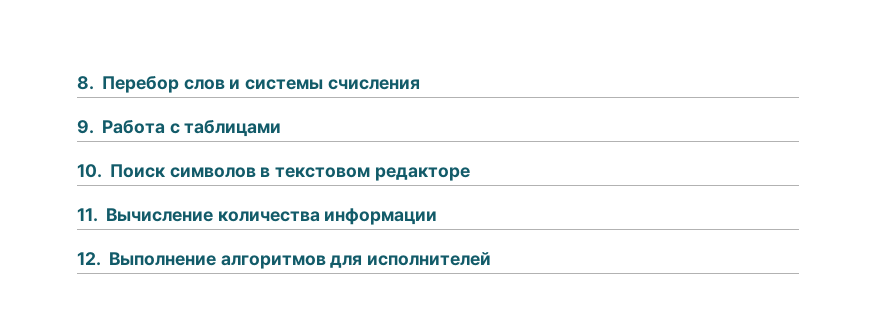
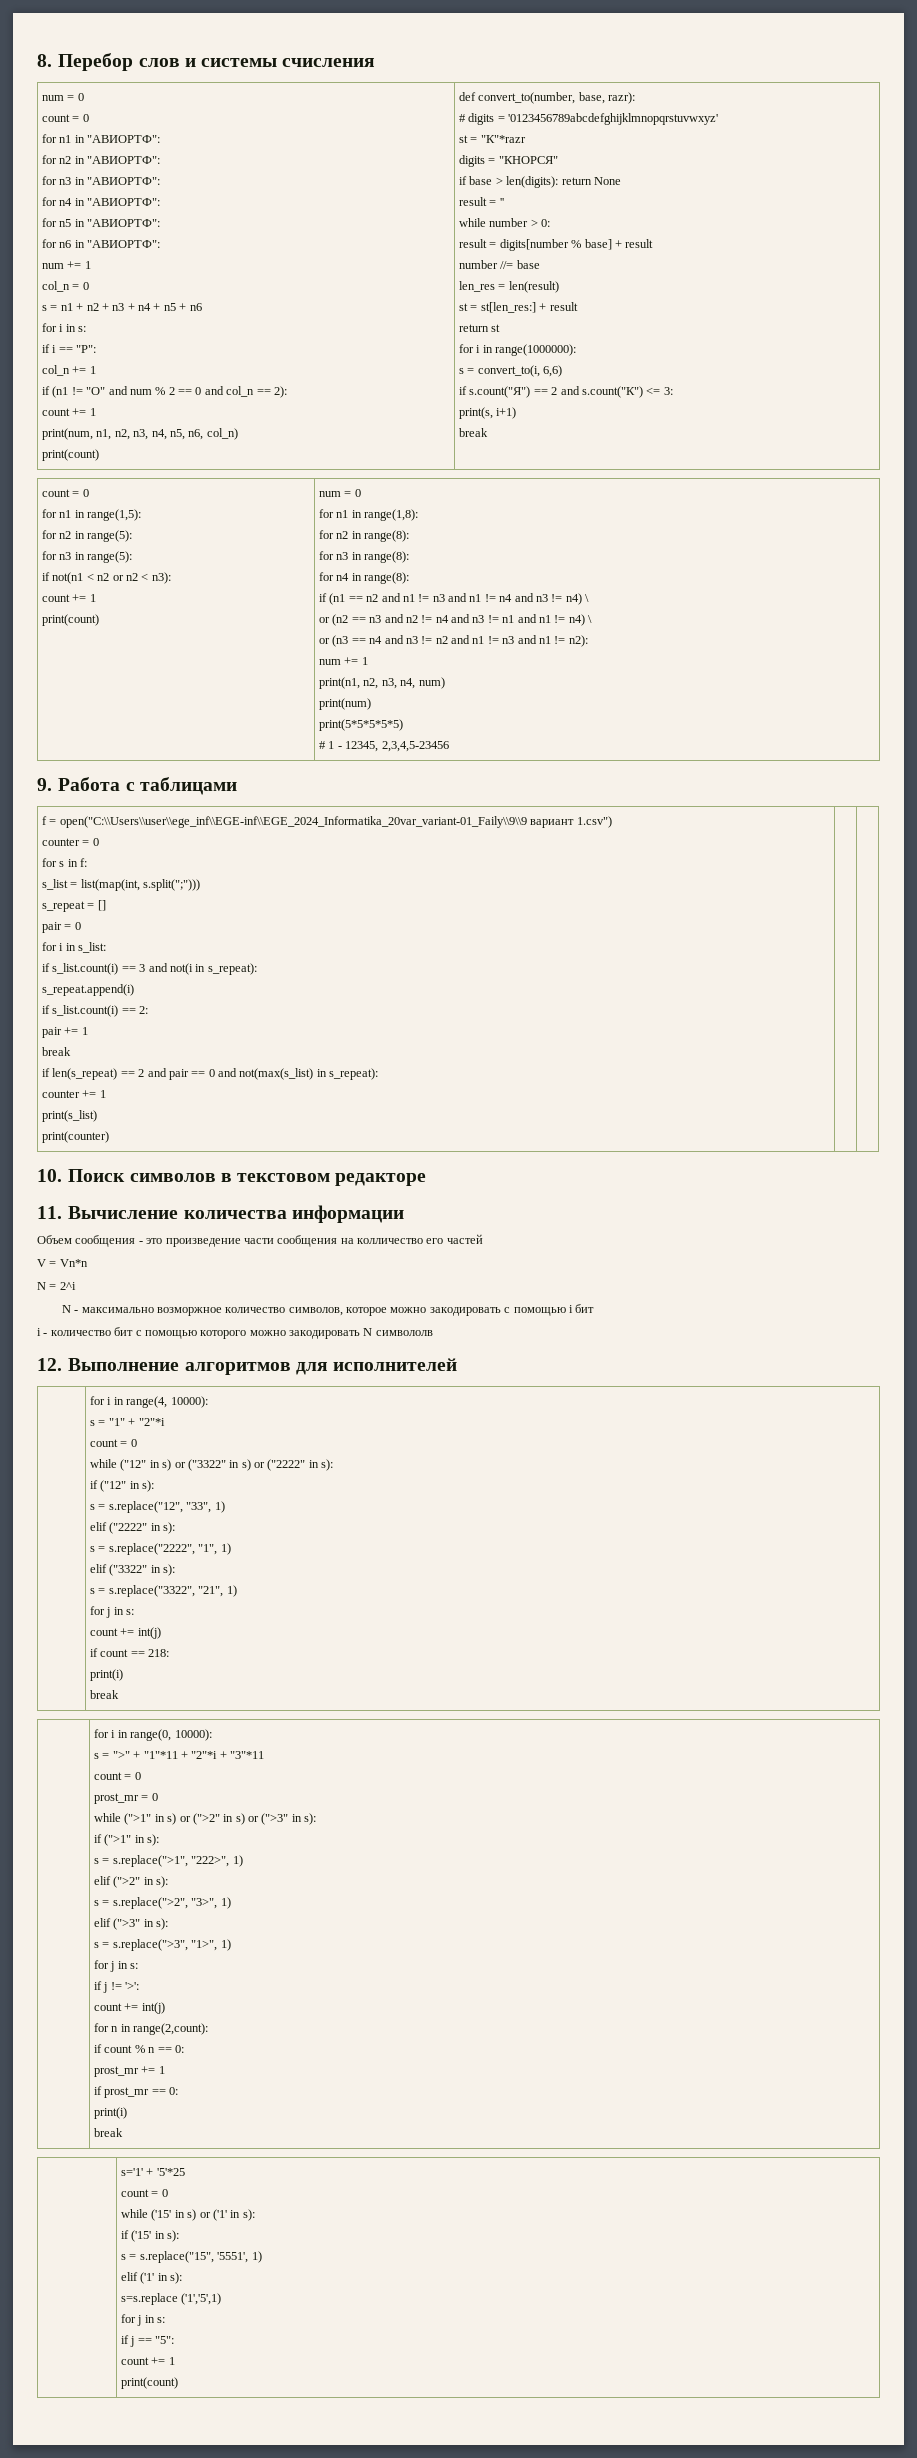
[77,119,282,137] // 9. Работа с таблицами -> [42,93,84,101] [42,114,89,122] [42,134,161,143] [42,155,161,164] [42,176,161,185] [42,197,161,206] [42,218,161,227] [42,239,161,248] [42,261,91,269] [42,281,89,292] [42,303,202,311] [42,323,87,332] [42,344,97,353] [42,365,96,376] [42,386,287,398] [42,408,96,416] [42,428,238,440] [42,449,100,461] [459,92,636,104] [459,113,719,125] [459,135,526,143] [459,155,558,167] [459,176,621,188] [459,197,504,206] [459,218,551,227] [459,239,654,251] [459,260,540,269] [459,281,559,293] [459,302,578,313] [459,324,501,332] [459,344,577,356] [459,365,563,377] [459,386,673,398] [459,407,517,419] [459,428,489,437] [42,489,89,497] [42,509,142,521] [42,530,133,542] [42,551,133,563] [42,572,171,584] [42,594,96,602] [42,614,100,626] [319,489,361,497] [319,509,419,521] [319,530,410,542] [319,551,410,563] [319,572,410,584] [319,593,590,605] [319,614,593,626] [319,635,588,647] [319,657,368,665] [319,677,445,689] [319,698,372,710] [319,719,404,731] [319,741,449,752] [37,777,237,795] [42,816,612,828] [42,838,99,846] [42,858,88,867] [42,879,201,891] [42,900,106,912] [42,922,81,933] [42,942,107,953] [42,963,257,975] [42,984,135,996] [42,1005,149,1017] [42,1027,88,1038] [42,1047,72,1056] [42,1068,379,1080] [42,1090,106,1098] [42,1110,98,1122] [42,1131,110,1143] // num = 0 // count = 0 // for n1 in "АВИОРТФ": // for n2 in "АВИОРТФ": // for n3 in "АВИОРТФ": // for n4 in "АВИОРТФ": // for n5 in "АВИОРТФ": // for n6 in "АВИОРТФ": // num += 1 // col_n = 0 // s = n1 + n2 + n3 + n4 + n5 + n6 // for i in s: // if i == "Р": // col_n += 1 // if (n1 != "О" and num % 2 == 0 and col_n == 2): // count += 1 // print(num, n1, n2, n3, n4, n5, n6, col_n) // print(count) | def convert_to(number, base, razr): // # digits = '0123456789abcdefghijklmnopqrstuvwxyz' // st = "К"*razr // digits = "КНОРСЯ" // if base > len(digits): return None // result = '' // while number > 0: // result = digits[number % base] + result // number //= base // len_res = len(result) // st = st[len_res:] + result // return st // for i in range(1000000): // s = convert_to(i, 6,6) // if s.count("Я") == 2 and s.count("К") <= 3: // print(s, i+1) // break // count = 0 // for n1 in range(1,5): // for n2 in range(5): // for n3 in range(5): // if not(n1 < n2 or n2 < n3): // count += 1 // print(count) | num = 0 // for n1 in range(1,8): // for n2 in range(8): // for n3 in range(8): // for n4 in range(8): // if (n1 == n2 and n1 != n3 and n1 != n4 and n3 != n4) \ // or (n2 == n3 and n2 != n4 and n3 != n1 and n1 != n4) \ // or (n3 == n4 and n3 != n2 and n1 != n3 and n1 != n2): // num += 1 // print(n1, n2, n3, n4, num) // print(num) // print(5*5*5*5*5) // # 1 - 12345, 2,3,4,5-23456 // 9. Работа с таблицами // f = open("C:\\Users\\user\\ege_inf\\EGE-inf\\EGE_2024_Informatika_20var_variant-01_Faily\\9\\9 вариант 1.csv") // counter = 0 // for s in f: // s_list = list(map(int, s.split(";"))) // s_repeat = [] // pair = 0 // for i in s_list: // if s_list.count(i) == 3 and not(i in s_repeat): // s_repeat.append(i) // if s_list.count(i) == 2: // pair += 1 // break // if len(s_repeat) == 2 and pair == 0 and not(max(s_list) in s_repeat): // counter += 1 // print(s_list) // print(counter) | |
(438, 216) none -> [37,1234,483,1247] [37,1259,88,1267] [37,1282,76,1290] [61,1304,595,1316] [37,1327,433,1339] // Объем сообщения - это произведение части сообщения на колличество его частей // V = Vn*n // N = 2^i // N - максимально возморжное количество символов, которое можно закодировать с помощью i бит // i - количество бит с помощью которого можно закодировать N символолв
(492, 259) none -> [90,1396,208,1408] [90,1418,165,1426] [90,1439,137,1447] [90,1459,334,1471] [90,1480,155,1492] [90,1501,225,1513] [90,1522,176,1534] [90,1543,231,1555] [90,1564,176,1576] [90,1585,237,1597] [90,1606,135,1618] [90,1627,161,1639] [90,1648,170,1657] [90,1669,124,1681] [90,1690,120,1699] [94,1729,212,1741] [94,1751,265,1759] [94,1772,141,1780] [94,1793,158,1804] [94,1813,317,1825] [94,1834,160,1846] [94,1855,243,1867] [94,1876,169,1888] [94,1897,231,1909] [94,1918,169,1930] [94,1939,231,1951] [94,1960,139,1972] [94,1981,140,1993] [94,2002,165,2014] [94,2023,209,2035] [94,2044,184,2053] [94,2066,165,2077] [94,2086,179,2098] [94,2107,128,2119] [94,2128,124,2137] [121,2168,185,2176] [121,2189,168,2197] [121,2209,255,2221] [121,2230,180,2242] [121,2251,262,2263] [121,2272,183,2284] [121,2293,222,2305] [121,2314,166,2326] [121,2335,175,2347] [121,2357,175,2365] [121,2377,179,2389] // | for i in range(4, 10000): // s = "1" + "2"*i // count = 0 // while ("12" in s) or ("3322" in s) or ("2222" in s): // if ("12" in s): // s = s.replace("12", "33", 1) // elif ("2222" in s): // s = s.replace("2222", "1", 1) // elif ("3322" in s): // s = s.replace("3322", "21", 1) // for j in s: // count += int(j) // if count == 218: // print(i) // break // | for i in range(0, 10000): // s = ">" + "1"*11 + "2"*i + "3"*11 // count = 0 // prost_mr = 0 // while (">1" in s) or (">2" in s) or (">3" in s): // if (">1" in s): // s = s.replace(">1", "222>", 1) // elif (">2" in s): // s = s.replace(">2", "3>", 1) // elif (">3" in s): // s = s.replace(">3", "1>", 1) // for j in s: // if j != '>': // count += int(j) // for n in range(2,count): // if count % n == 0: // prost_mr += 1 // if prost_mr == 0: // print(i) // break // | s='1' + '5'*25 // count = 0 // while ('15' in s) or ('1' in s): // if ('15' in s): // s = s.replace("15", '5551', 1) // elif ('1' in s): // s=s.replace ('1','5',1) // for j in s: // if j == "5": // count += 1 // print(count)

